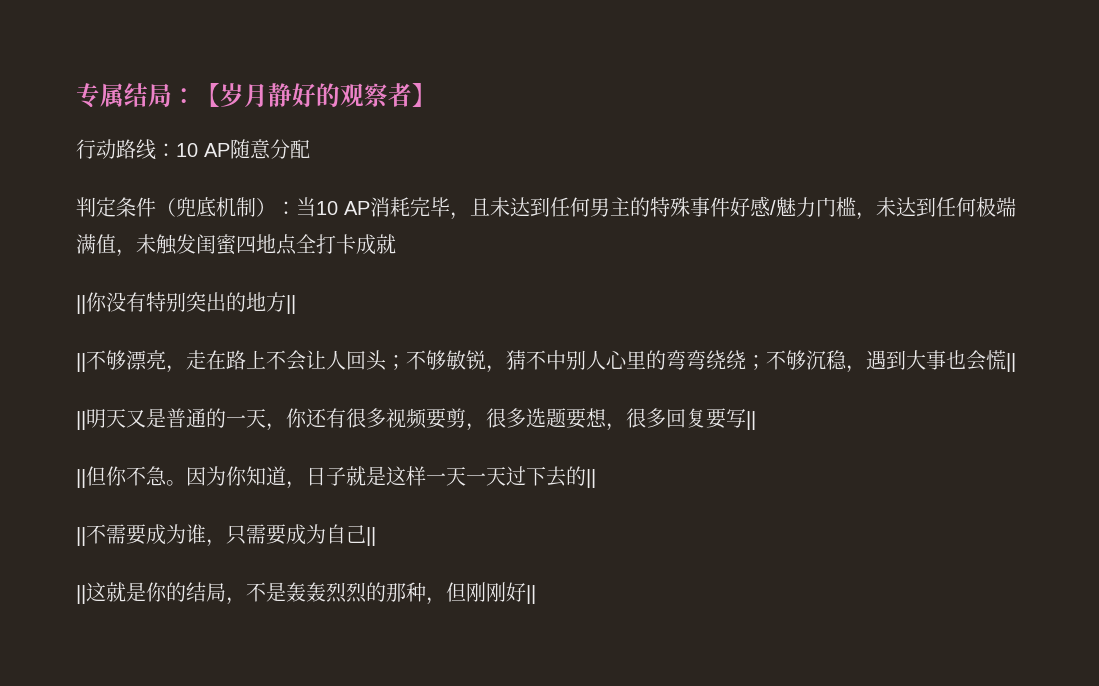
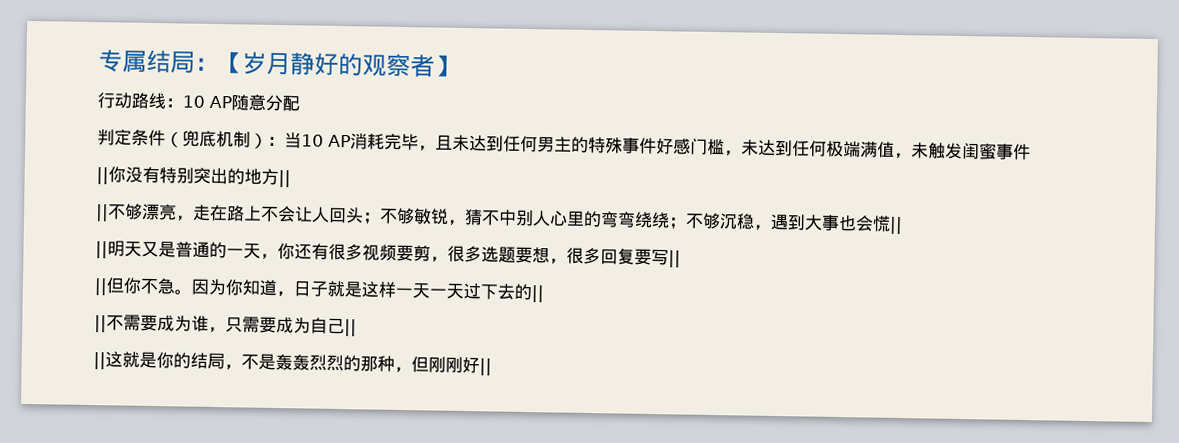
[770,197,816,217] /魅力 -> (691, 146) none
[236,234,396,255] 四地点全打卡成就 -> [996,143,1031,161] 事件

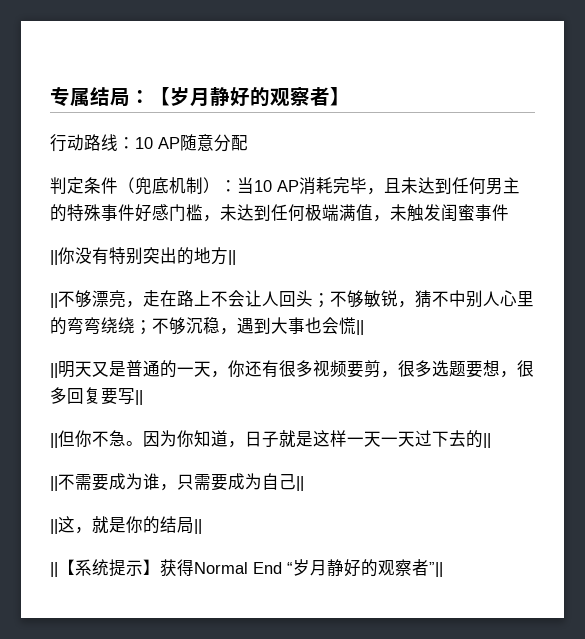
(123, 359) none -> [75,527,92,534] ，
[224,353,492,376] ，不是轰轰烈烈的那种，但刚刚好|| -> [194,519,202,534] [50,559,443,577] || // ||【系统提示】获得Normal End “岁月静好的观察者”||

